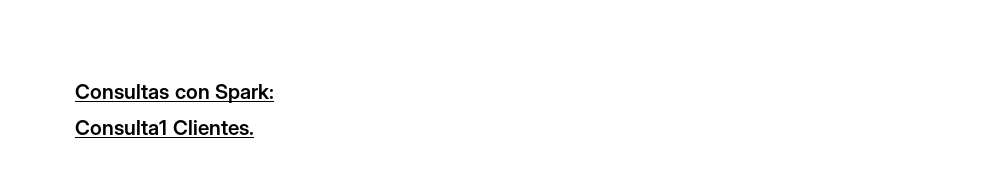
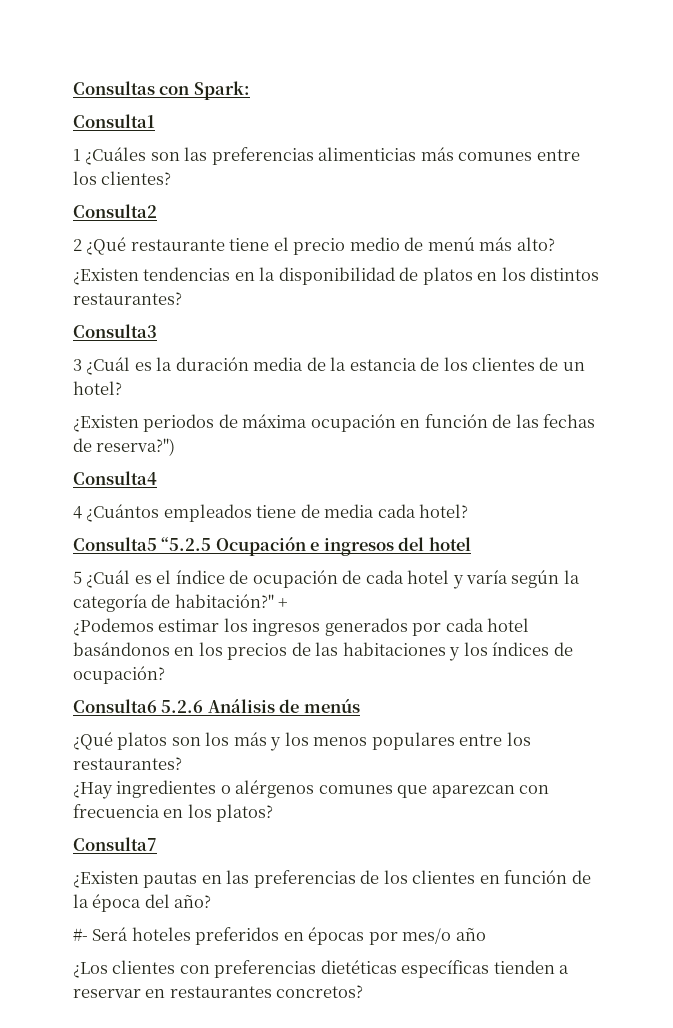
[172,120,254,135] Clientes. -> [73,147,580,165] [73,171,172,185] [73,204,157,218] [73,237,555,255] [73,267,600,285] [73,292,182,305] [73,324,157,338] [73,357,585,375] [73,381,122,395] [73,414,596,432] [73,438,176,456] [73,471,157,485] [73,504,469,522] [73,537,471,556] [73,570,580,589] [73,594,289,612] [73,618,530,636] [73,642,573,661] [73,666,165,684] [73,698,360,713] [73,732,531,751] [73,757,182,770] [73,780,550,799] [73,804,274,822] [73,837,157,851] [73,870,591,888] [73,894,212,912] [73,927,486,945] [73,960,570,978] [73,985,364,998] // 1 ¿Cuáles son las preferencias alimenticias más comunes entre los clientes? // Consulta2 // 2 ¿Qué restaurante tiene el precio medio de menú más alto? // ¿Existen tendencias en la disponibilidad de platos en los distintos restaurantes? // Consulta3 // 3 ¿Cuál es la duración media de la estancia de los clientes de un hotel? // ¿Existen periodos de máxima ocupación en función de las fechas de reserva?") // Consulta4 // 4 ¿Cuántos empleados tiene de media cada hotel? // Consulta5 “5.2.5 Ocupación e ingresos del hotel // 5 ¿Cuál es el índice de ocupación de cada hotel y varía según la categoría de habitación?" + // ¿Podemos estimar los ingresos generados por cada hotel basándonos en los precios de las habitaciones y los índices de ocupación? // Consulta6 5.2.6 Análisis de menús // ¿Qué platos son los más y los menos populares entre los restaurantes? // ¿Hay ingredientes o alérgenos comunes que aparezcan con frecuencia en los platos? // Consulta7 // ¿Existen pautas en las preferencias de los clientes en función de la época del año? // #- Será hoteles preferidos en épocas por mes/o año // ¿Los clientes con preferencias dietéticas específicas tienden a reservar en restaurantes concretos?

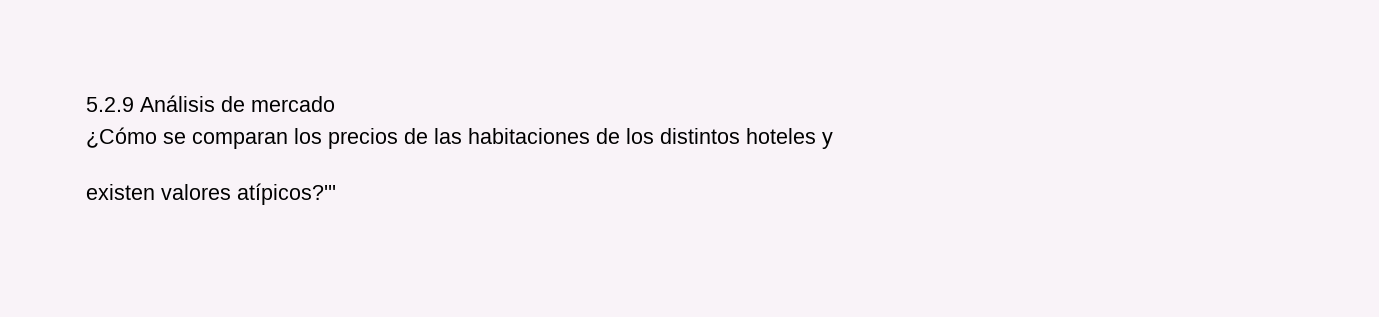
[73,81,250,100] [73,114,155,128] [73,147,580,165] [73,171,172,185] [73,204,157,218] [73,237,555,255] [73,267,600,285] [73,292,182,305] [73,324,157,338] [73,357,585,375] [73,381,122,395] [73,414,596,432] [73,438,176,456] [73,471,157,485] [73,504,469,522] [73,537,471,556] [73,570,580,589] [73,594,289,612] [73,618,530,636] [73,642,195,656] Consultas con Spark: // Consulta1 // 1 ¿Cuáles son las preferencias alimenticias más comunes entre los clientes? // Consulta2 // 2 ¿Qué restaurante tiene el precio medio de menú más alto? // ¿Existen tendencias en la disponibilidad de platos en los distintos restaurantes? // Consulta3 // 3 ¿Cuál es la duración media de la estancia de los clientes de un hotel? // ¿Existen periodos de máxima ocupación en función de las fechas de reserva?") // Consulta4 // 4 ¿Cuántos empleados tiene de media cada hotel? // Consulta5 “5.2.5 Ocupación e ingresos del hotel // 5 ¿Cuál es el índice de ocupación de cada hotel y varía según la categoría de habitación?" + // ¿Podemos estimar los ingresos generados por cada hotel basándonos en -> [86,95,335,112] [86,127,288,149] 5.2.9 Análisis de mercado // ¿Cómo se comparan
[449,642,573,661] [73,666,165,684] [73,698,360,713] [73,732,531,751] [73,757,182,770] [73,780,550,799] [73,804,274,822] [73,837,157,851] [73,870,591,888] [73,894,212,912] [73,927,486,945] [73,960,570,978] [73,985,364,998] y los índices de ocupación? // Consulta6 5.2.6 Análisis de menús // ¿Qué platos son los más y los menos populares entre los restaurantes? // ¿Hay ingredientes o alérgenos comunes que aparezcan con frecuencia en los platos? // Consulta7 // ¿Existen pautas en las preferencias de los clientes en función de la época del año? // #- Será hoteles preferidos en épocas por mes/o año // ¿Los clientes con preferencias dietéticas específicas tienden a reservar en restaurantes concretos? -> [596,128,833,149] [86,183,336,205] de los distintos hoteles y // existen valores atípicos?'''

